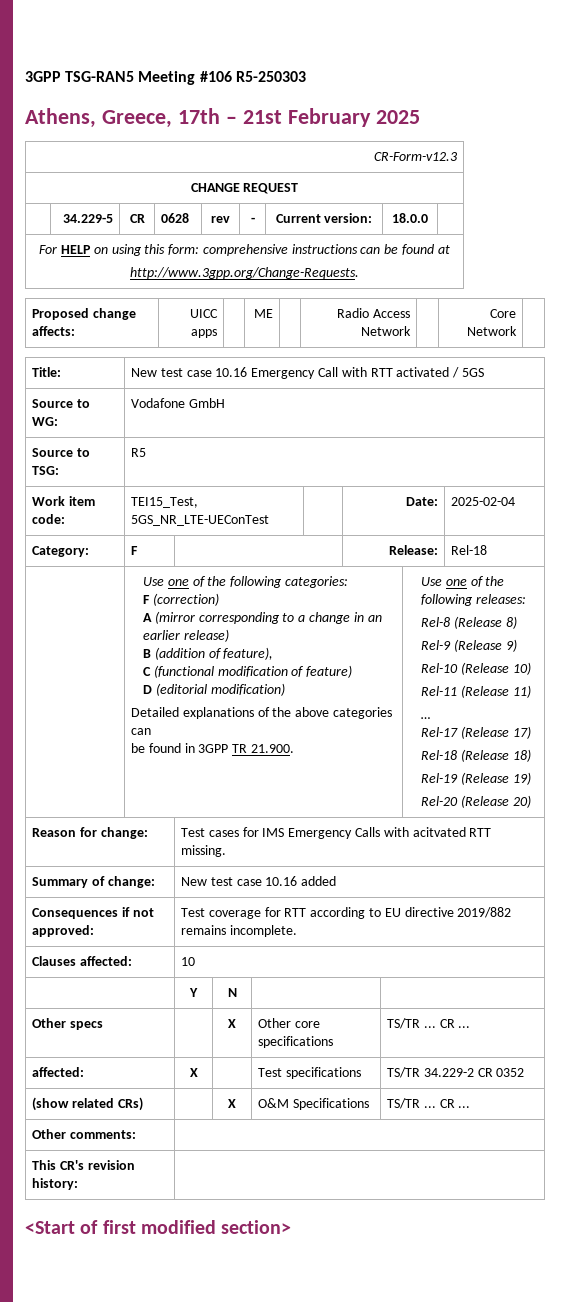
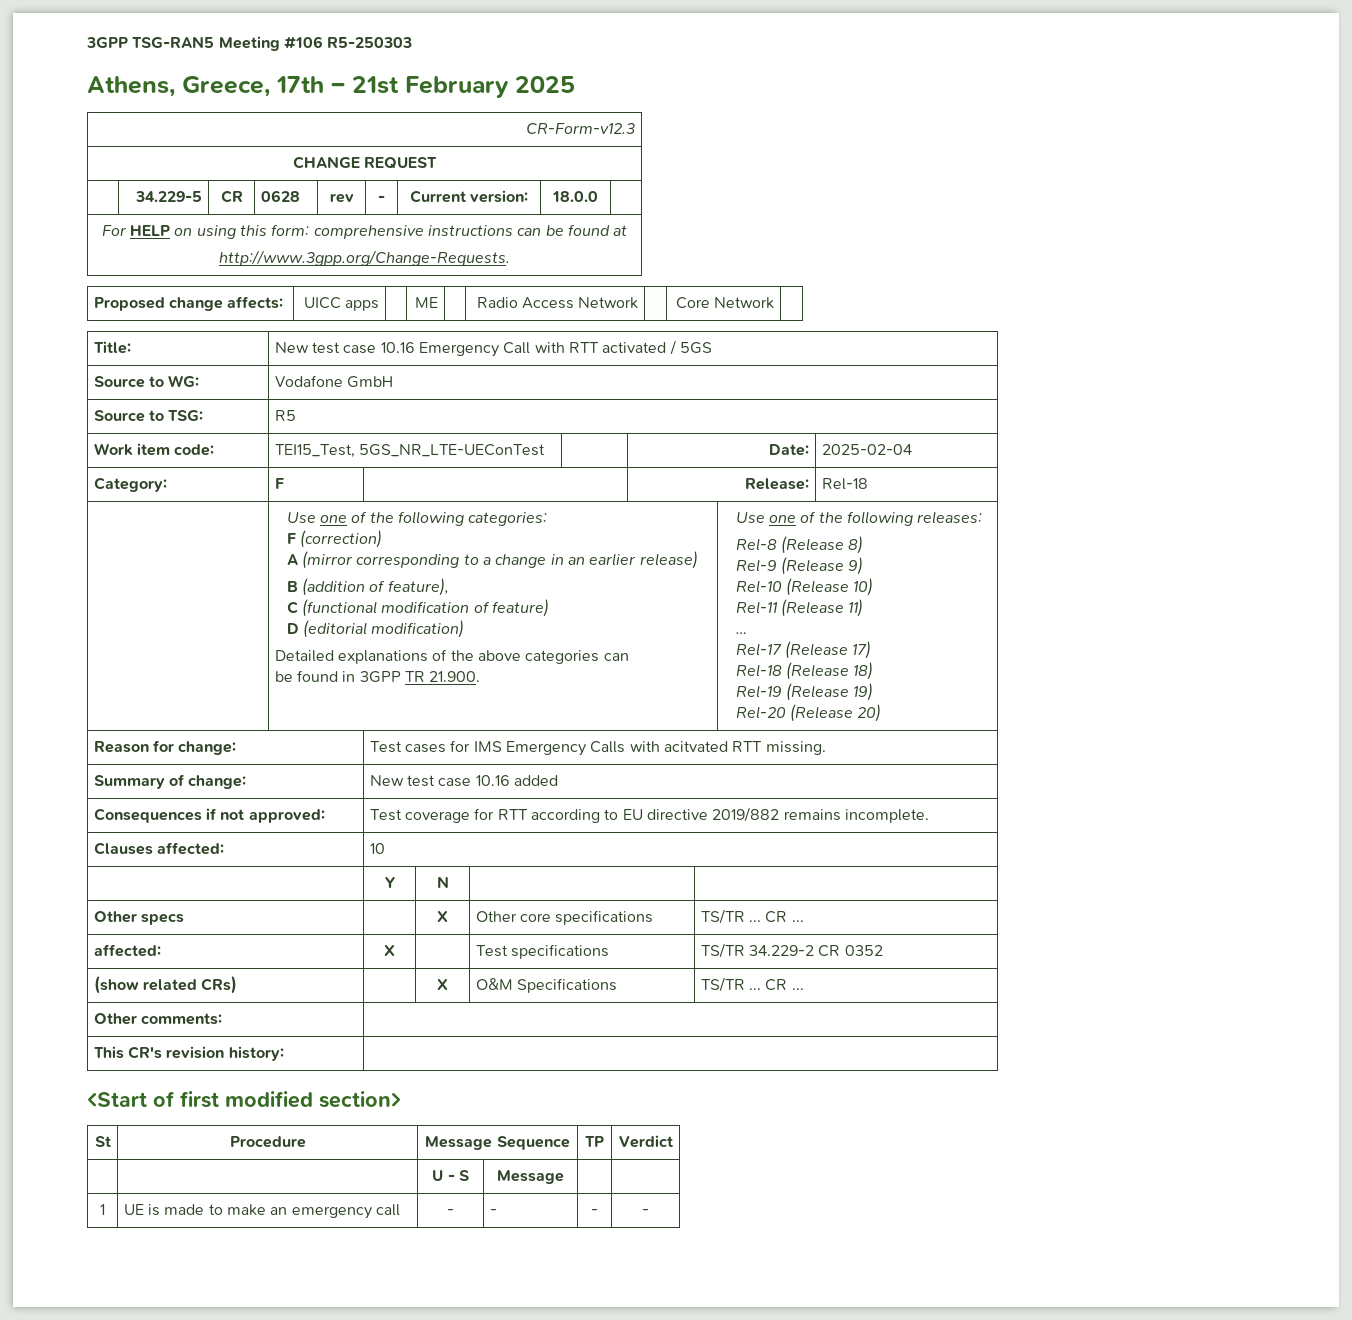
(292, 1227) none -> [94,1136,111,1147] [229,1136,306,1148] [425,1136,570,1150] [585,1136,604,1147] [618,1135,673,1148] [432,1170,469,1181] [497,1170,564,1184] [100,1204,105,1215] [123,1204,401,1219] [447,1209,454,1215] [489,1209,497,1215] [591,1209,598,1215] [642,1209,649,1215] // St | Procedure | Message Sequence | TP | Verdict // | | U - S | Message | | // 1 | UE is made to make an emergency call | - | - | - | -

